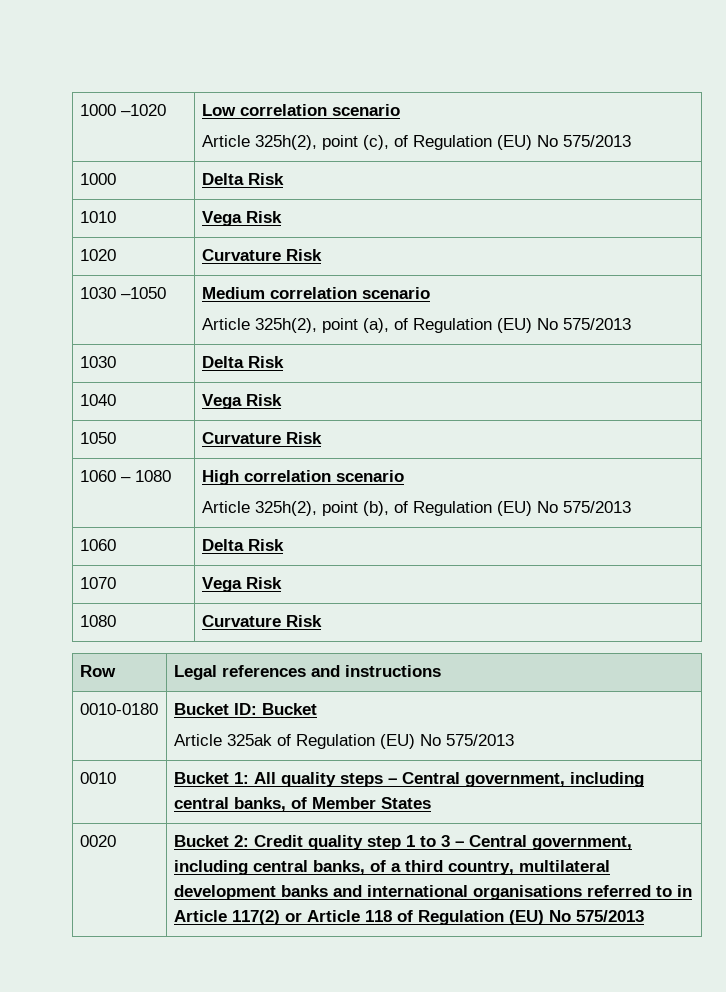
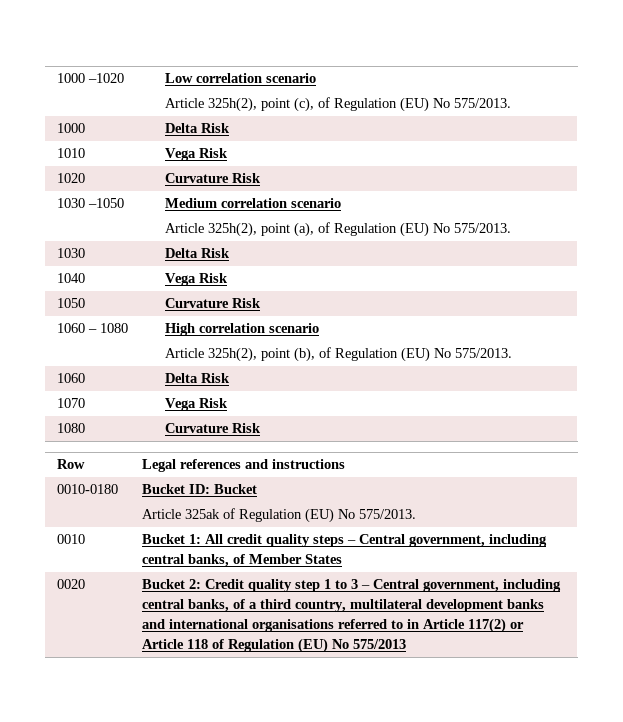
[562,135,631,147] 575/2013 -> [453,98,511,108] 575/2013.
[562,318,631,330] 575/2013 -> [453,223,511,233] 575/2013.
[562,501,631,513] 575/2013 -> [454,348,512,358] 575/2013.
[445,734,514,746] 575/2013 -> [358,509,416,519] 575/2013.
(276, 778) none -> [226,534,262,544] credit

